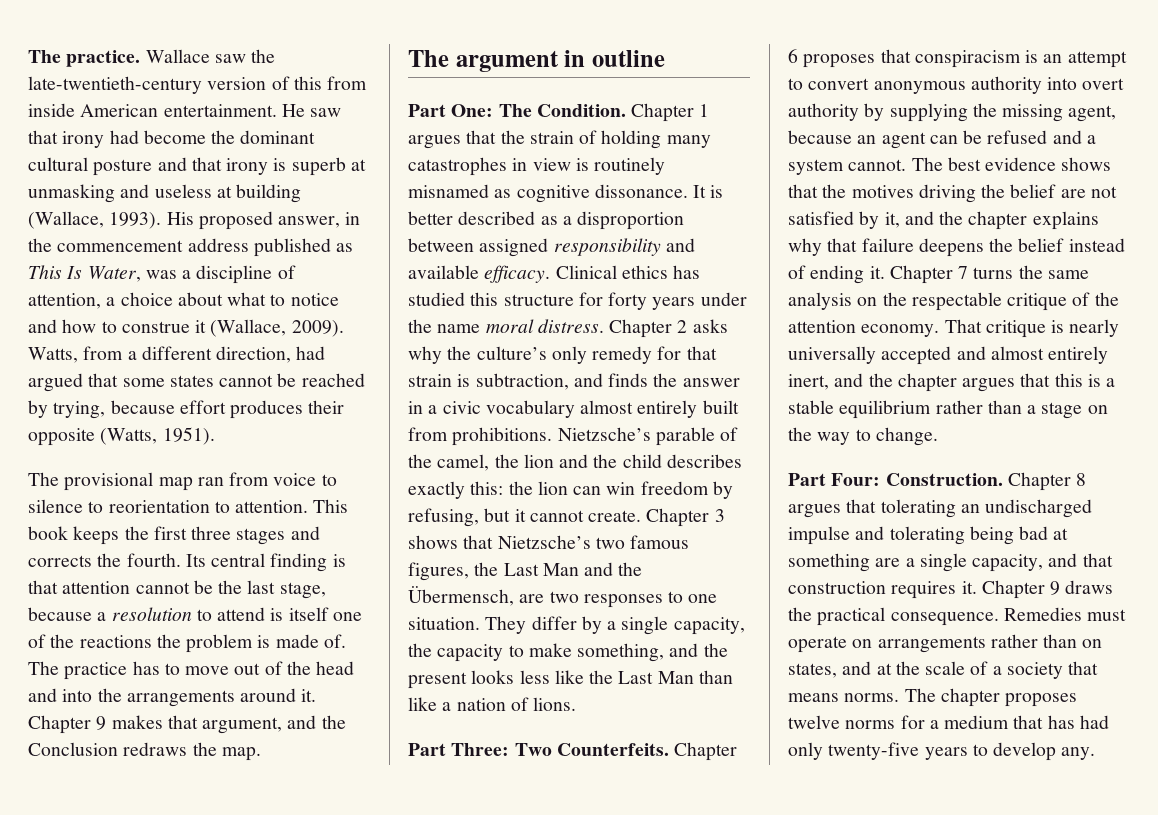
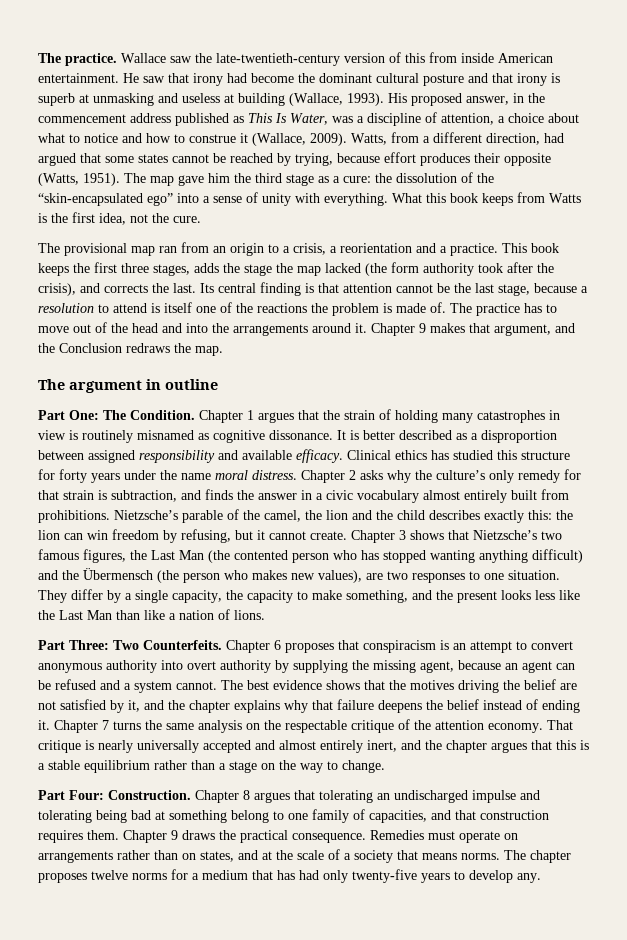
(215, 436) none -> [124,172,494,186] [38,192,581,206] [38,212,201,225] The map gave him the third stage as a cure: the dissolution of the “skin-encapsulated ego” into a sense of unity with everything. What this book keeps from Watts is the first idea, not the cure.
[273,473,337,486] [28,499,309,513] voice to silence to reorientation to attention. -> [213,243,498,256] an origin to a crisis, a reorientation and a practice.
[236,528,286,545] stages -> [153,262,554,276] [38,283,76,296] stages, adds the stage the map lacked (the form authority took after the crisis),
[126,553,181,567] fourth. -> [173,283,196,293] last.
[584,562,643,576] [408,586,514,606] and the Übermensch, -> [208,549,583,563] [38,568,362,583] (the contented person who has stopped wanting anything difficult) and the Übermensch (the person who makes new values),
[875,553,1044,572] are a single capacity, -> [231,809,427,823] belong to one family of capacities,
[961,581,977,594] it. -> [87,830,119,840] them.

